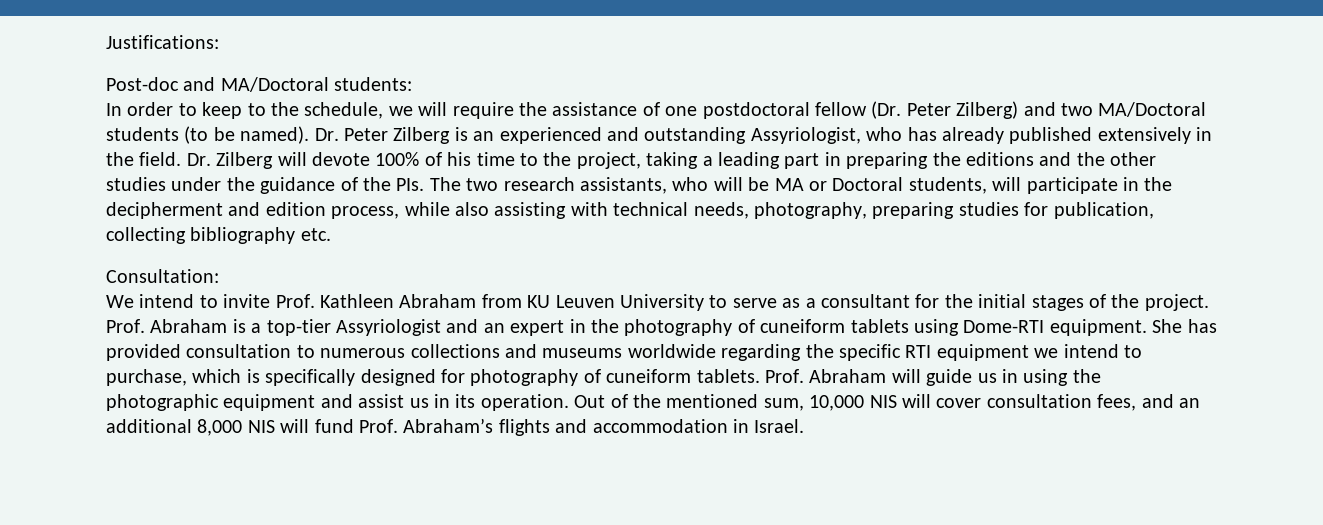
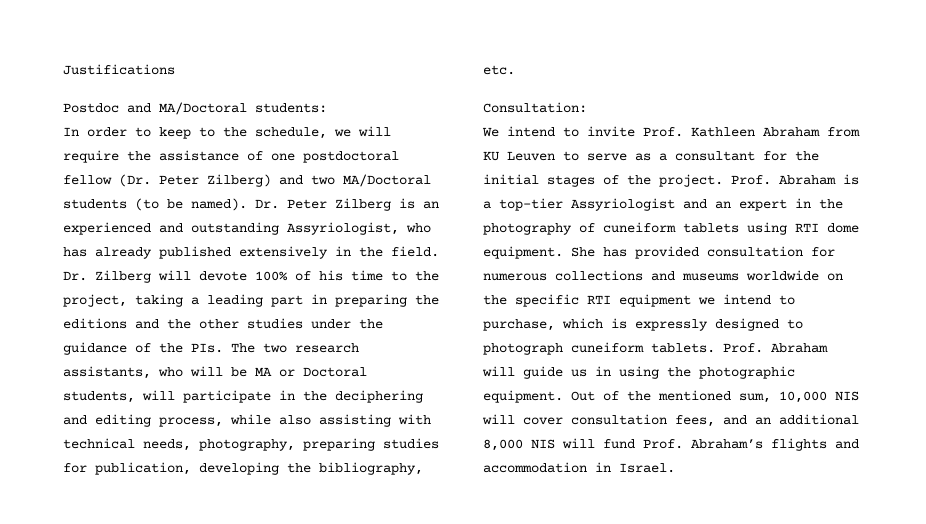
[106,35,219,49] [106,77,179,91] Justifications: // Post-doc -> [63,64,175,75] [63,103,119,113] Justifications // Postdoc
[106,202,326,219] decipherment and edition -> [335,390,423,403] [63,414,151,427] deciphering and editing
[106,227,296,244] collecting bibliography -> [199,462,423,475] developing the bibliography,
[619,294,704,311] University -> (555, 156) none
[963,320,1045,333] Dome-RTI -> [795,223,859,233] RTI dome
[296,345,315,358] to -> [811,247,835,257] for
[721,344,802,361] regarding -> [827,273,843,281] on
[265,369,601,386] specifically designed for photography of -> [635,318,803,331] [483,343,563,355] expressly designed to photograph
[223,394,569,411] equipment and assist us in its operation. -> [483,390,563,403] equipment.

